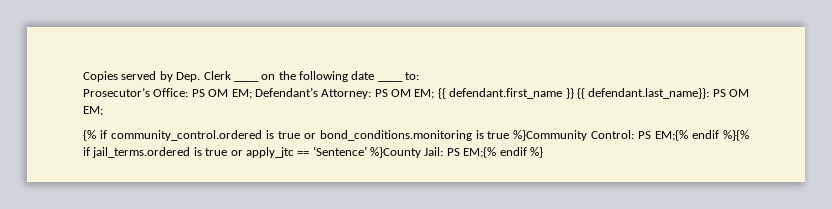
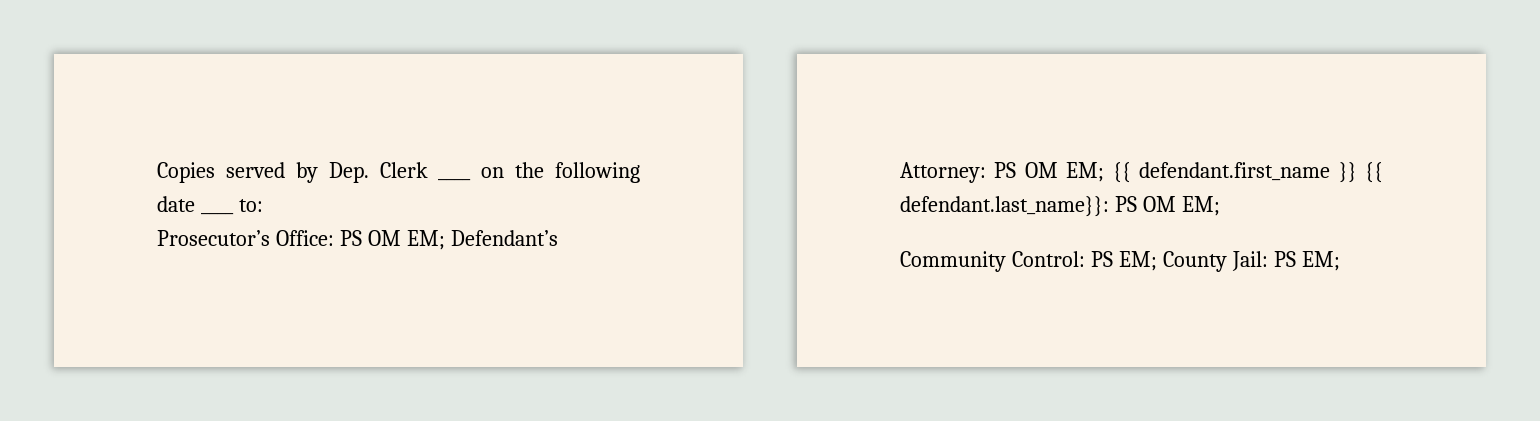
[83,130,750,141] [83,146,543,158] {% if community_control.ordered is true or bond_conditions.monitoring is true %}Community Control: PS EM;{% endif %}{% if jail_terms.ordered is true or apply_jtc == ‘Sentence’ %}County Jail: PS EM;{% endif %} -> [900,251,1340,272] Community Control: PS EM; County Jail: PS EM;

